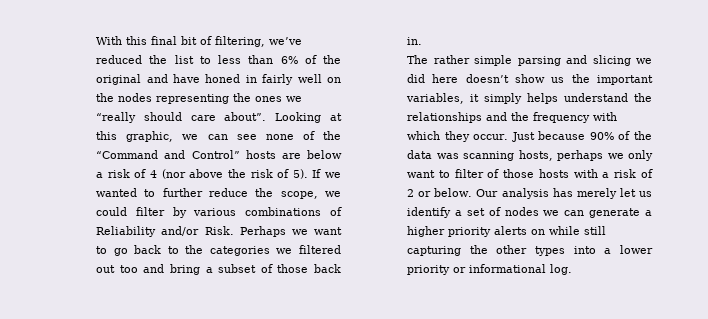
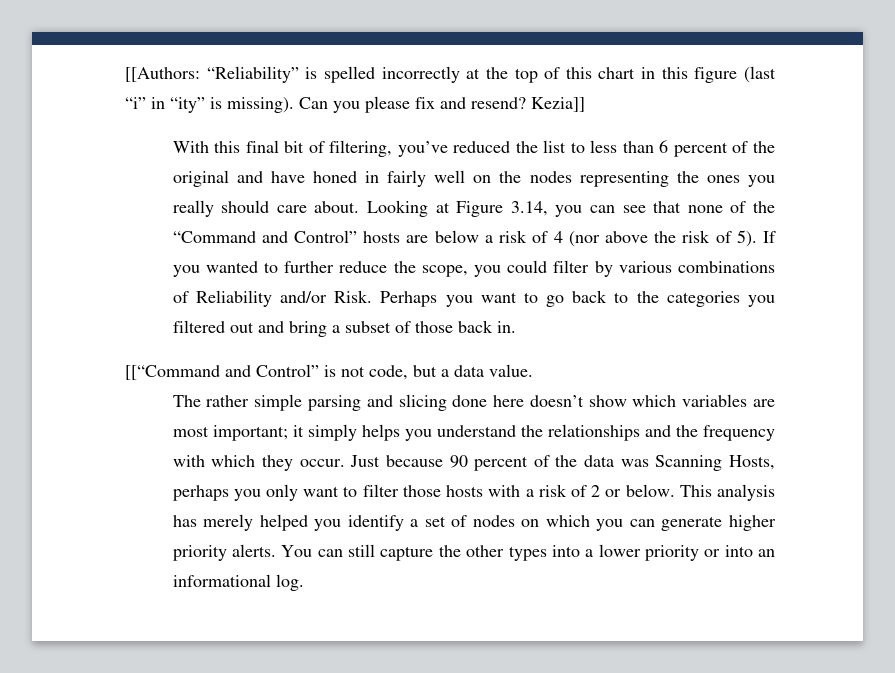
(96, 40) none -> [125,66,776,83] [125,96,585,113] [[Authors: “Reliability” is spelled incorrectly at the top of this chart in this figure (last “i” in “ity” is missing). Can you please fix and resend? Kezia]] //
[269,37,303,45] we’ve -> [397,141,448,157] you’ve
[280,56,298,64] 6% -> [659,140,728,157] 6 percent
[286,96,303,102] [96,112,137,123] we “really -> [748,175,775,187] [172,200,214,217] you really
[224,112,267,121] about”. -> [314,201,360,213] about.
[96,131,199,142] this graphic, we -> [456,201,583,217] Figure 3.14, you
(257, 137) none -> [653,201,682,213] that
[325,172,341,178] we -> [172,265,200,277] you
[324,191,341,197] we -> [474,265,502,277] you
[291,229,308,235] we -> [445,295,473,307] you
[276,248,293,254] we -> [748,295,776,307] you
[119,265,138,273] too -> (254, 327) none
(423, 41) none -> [125,364,533,380] // [[“Command and Control” is not code, but a data value.
[636,58,652,64] [407,74,426,83] we did -> [452,395,488,407] done
[551,74,653,85] [406,93,465,104] us the important variables, -> [632,394,775,407] [172,425,288,441] which variables are most important;
(559, 98) none -> [404,429,432,441] you
[589,132,614,140] 90% -> [449,455,529,471] 90 percent
[463,150,624,161] scanning hosts, perhaps we -> [655,455,775,471] [172,485,261,501] Scanning Hosts, perhaps you
[487,169,500,178] of -> (399, 490) none
[476,189,499,197] Our -> [679,485,712,497] This
[619,188,652,197] let us -> [259,514,342,531] helped you
[543,210,560,216] we -> [521,515,624,531] on which you
[645,210,652,216] a -> (723, 523) none
[494,226,607,235] [407,246,462,256] alerts on while still capturing -> [231,544,434,561] alerts. You can still capture
(467, 270) none -> [724,545,775,557] into an

